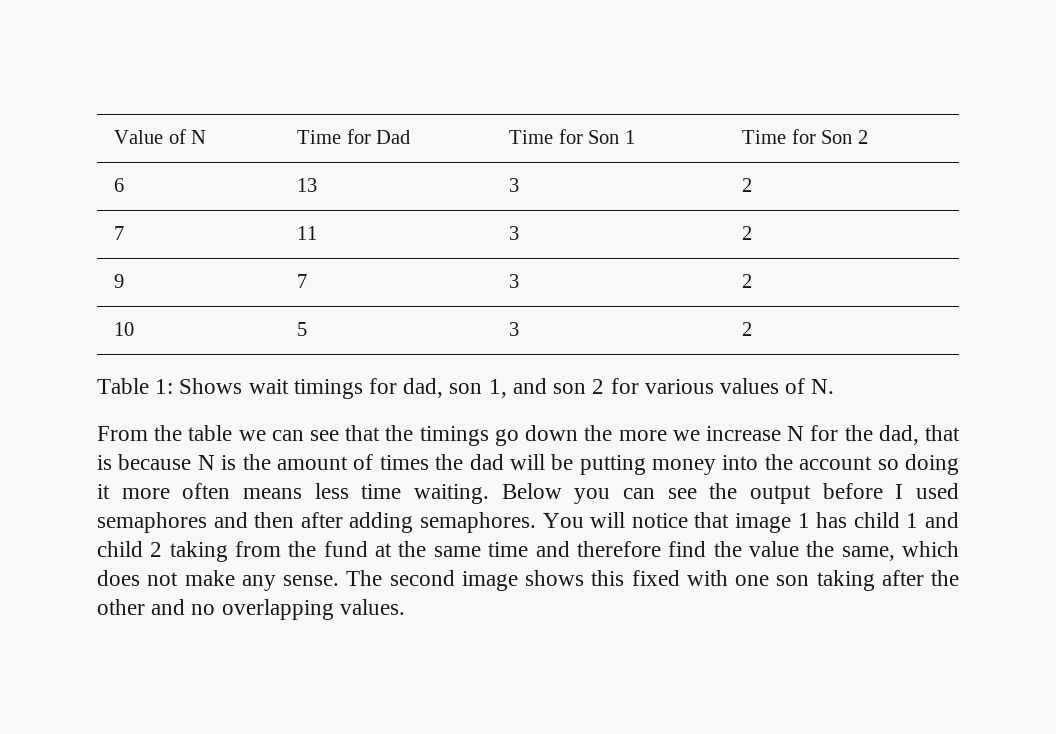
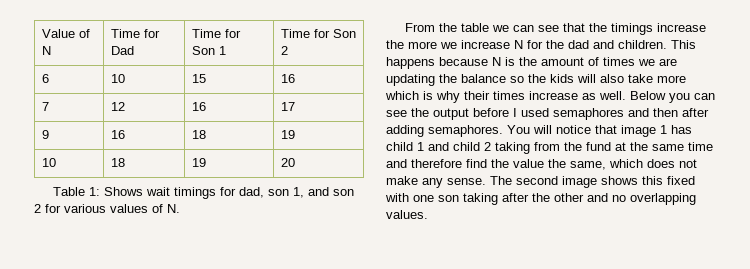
[297,178,318,192] [509,178,520,192] [742,178,753,192] [114,226,125,240] [297,226,318,240] [509,226,520,240] [742,226,753,240] [114,274,125,288] [297,274,308,288] [509,274,520,288] [742,274,753,288] [114,322,135,336] [297,322,308,336] [509,322,520,336] [742,322,753,336] 13 | 3 | 2 // 7 | 11 | 3 | 2 // 9 | 7 | 3 | 2 // 10 | 5 | 3 | 2 -> [110,74,125,83] [191,74,206,83] [280,74,295,83] [41,102,49,111] [110,102,125,111] [191,102,206,111] [280,102,295,111] [41,130,49,139] [110,130,125,139] [191,130,206,139] [280,130,295,139] [41,158,56,167] [110,158,125,167] [191,158,206,167] [280,158,295,167] 10 | 15 | 16 // 7 | 12 | 16 | 17 // 9 | 16 | 18 | 19 // 10 | 18 | 19 | 20
[494,425,579,446] go down -> [657,23,707,32] increase
[878,425,961,445] [97,455,112,470] dad, that is -> [568,40,696,49] [386,57,435,69] dad and children. This happens
[435,454,959,475] [97,483,489,504] the dad will be putting money into the account so doing it more often means less time waiting. -> [638,58,677,66] [386,74,686,86] [385,91,626,103] we are updating the balance so the kids will also take more which is why their times increase as well.

